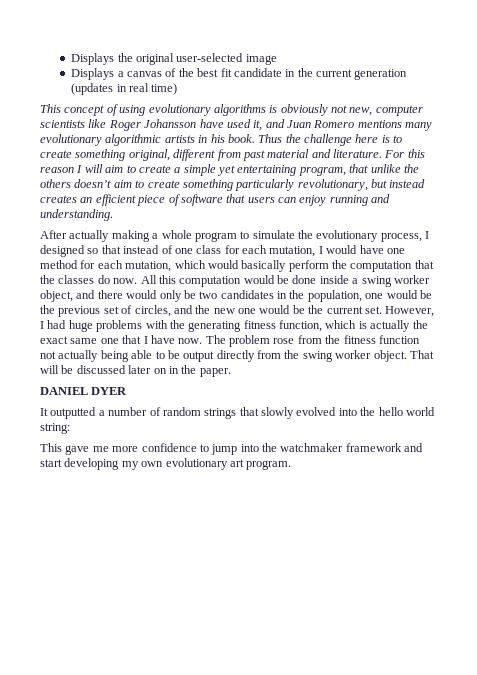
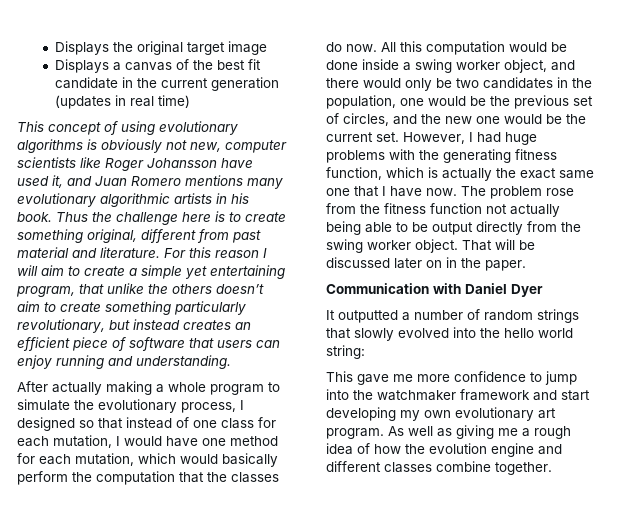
[176,53,244,62] user-selected -> [186,42,225,55] target
[40,387,128,395] DANIEL DYER -> [326,283,543,297] Communication with Daniel Dyer
(292, 465) none -> [388,425,571,439] [326,443,562,457] [326,461,552,475] As well as giving me a rough idea of how the evolution engine and different classes combine together.

